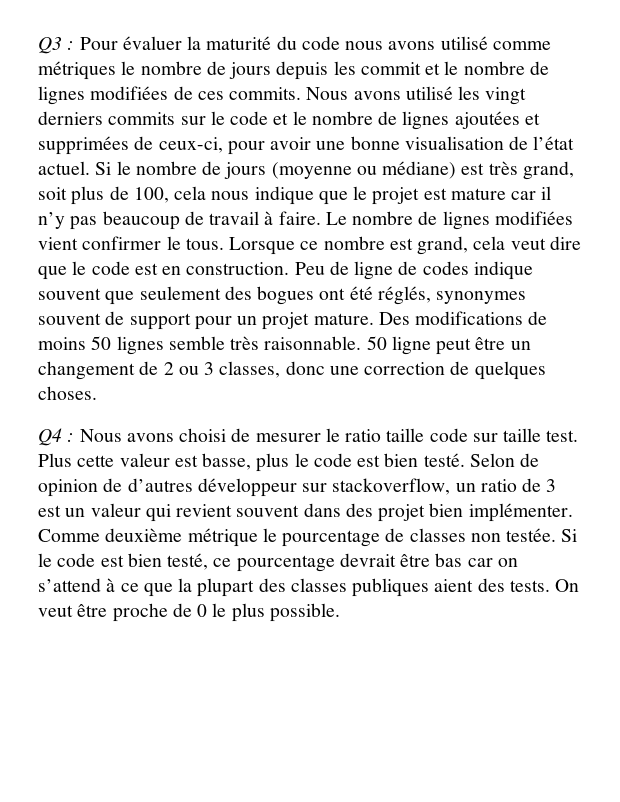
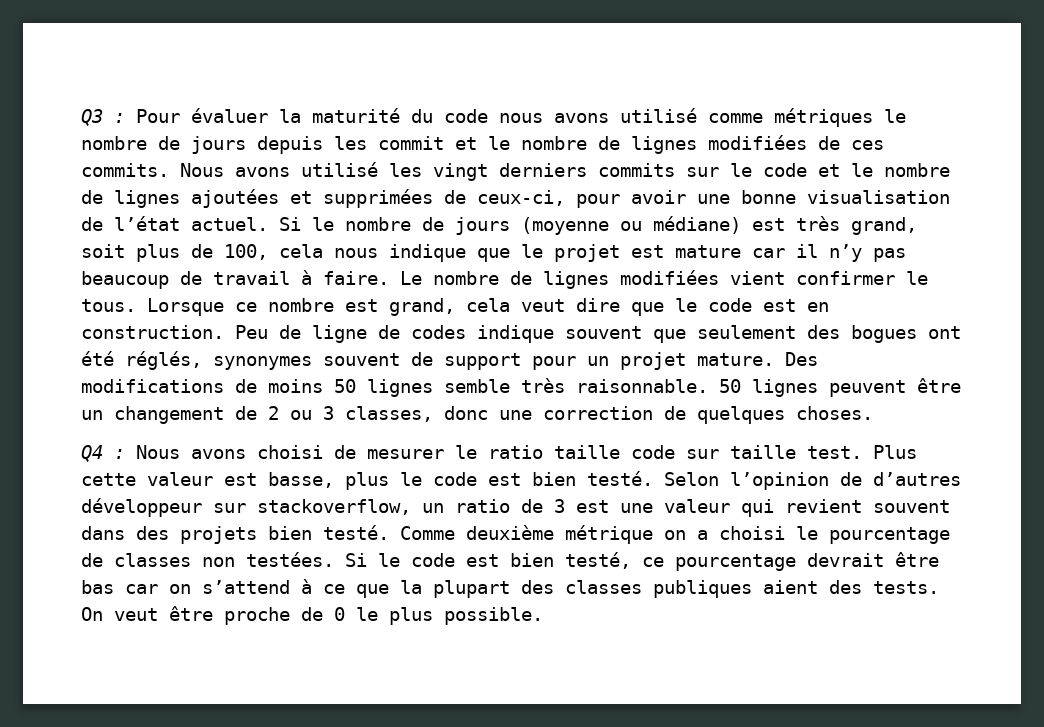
[391,336,472,355] ligne peut -> [752,379,906,397] lignes peuvent
[520,453,540,467] [38,479,98,497] de opinion -> [730,472,829,490] l’opinion
[65,508,86,517] un -> [620,503,653,513] une
[378,503,573,522] [38,528,258,547] projet bien implémenter. Comme deuxième métrique -> [180,525,785,544] projets bien testé. Comme deuxième métrique on a choisi
[506,528,557,542] testée. -> [246,552,334,567] testées.

